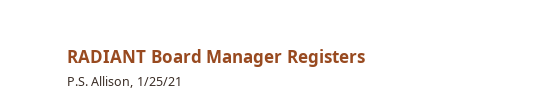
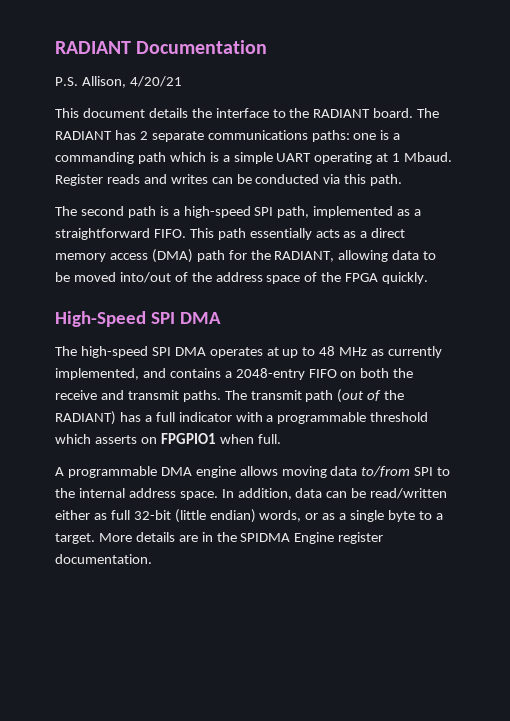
[67,49,365,67] RADIANT Board Manager Registers -> [55,40,268,54] RADIANT Documentation
[136,77,182,86] 1/25/21 -> [129,76,182,87] [55,108,440,118] [55,130,401,142] [55,152,453,164] [55,174,403,186] [55,206,422,218] [55,228,406,240] [55,249,437,263] [55,272,429,284] [55,311,221,327] [55,346,443,358] [55,368,414,380] [55,389,405,403] [55,411,429,425] [55,433,281,444] [55,466,451,478] [55,488,448,500] [55,509,443,523] [55,532,384,544] [55,554,152,564] 4/20/21 // This document details the interface to the RADIANT board. The RADIANT has 2 separate communications paths: one is a commanding path which is a simple UART operating at 1 Mbaud. Register reads and writes can be conducted via this path. // The second path is a high-speed SPI path, implemented as a straightforward FIFO. This path essentially acts as a direct memory access (DMA) path for the RADIANT, allowing data to be moved into/out of the address space of the FPGA quickly. // High-Speed SPI DMA // The high-speed SPI DMA operates at up to 48 MHz as currently implemented, and contains a 2048-entry FIFO on both the receive and transmit paths. The transmit path (out of the RADIANT) has a full indicator with a programmable threshold which asserts on FPGPIO1 when full. // A programmable DMA engine allows moving data to/from SPI to the internal address space. In addition, data can be read/written either as full 32-bit (little endian) words, or as a single byte to a target. More details are in the SPIDMA Engine register documentation.

